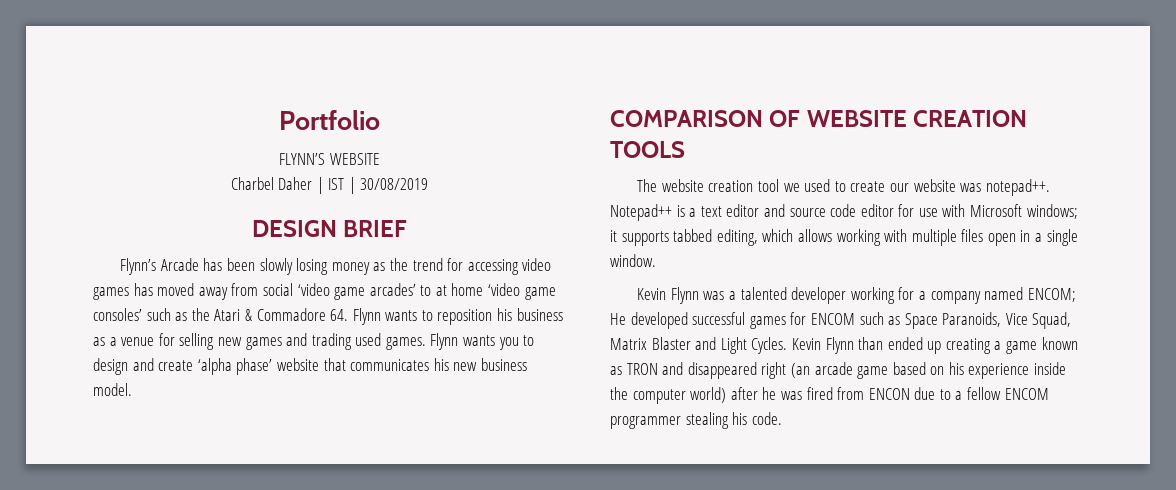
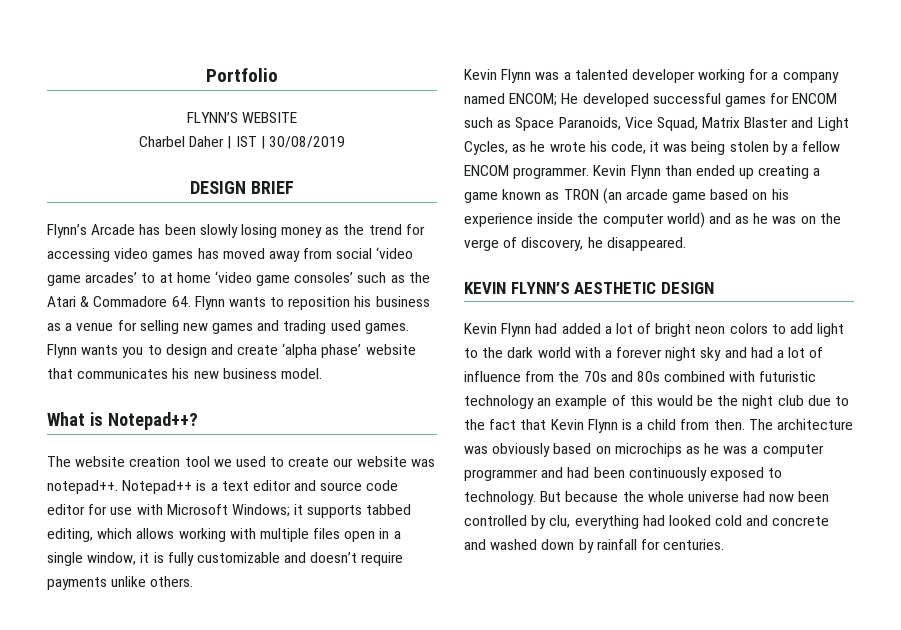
[610,110,1028,127] [610,141,685,158] COMPARISON OF WEBSITE CREATION TOOLS -> [47,412,198,430] What is Notepad++?
[1026,204,1078,219] windows; -> [231,504,290,517] Windows;
[610,254,656,267] window. -> [87,552,404,566] [47,576,194,590] window, it is fully customizable and doesn’t require payments unlike others.
[751,337,788,354] Cycles. -> [464,141,841,155] [464,165,590,179] Cycles, as he wrote his code, it was being stolen by a fellow ENCOM programmer.
[662,362,787,379] and disappeared right -> (599, 194) none
[730,387,1049,400] [610,412,782,429] after he was fired from ENCON due to a fellow ENCOM programmer stealing his code. -> [708,213,841,224] [464,237,686,251] [464,282,714,294] [464,323,845,337] [464,347,824,361] [464,371,817,382] [464,395,850,409] [464,419,854,433] [464,443,824,457] [464,467,783,481] [464,491,830,505] [464,515,830,529] [464,539,725,553] and as he was on the verge of discovery, he disappeared. // KEVIN FLYNN’S AESTHETIC DESIGN // Kevin Flynn had added a lot of bright neon colors to add light to the dark world with a forever night sky and had a lot of influence from the 70s and 80s combined with futuristic technology an example of this would be the night club due to the fact that Kevin Flynn is a child from then. The architecture was obviously based on microchips as he was a computer programmer and had been continuously exposed to technology. But because the whole universe had now been controlled by clu, everything had looked cold and concrete and washed down by rainfall for centuries.

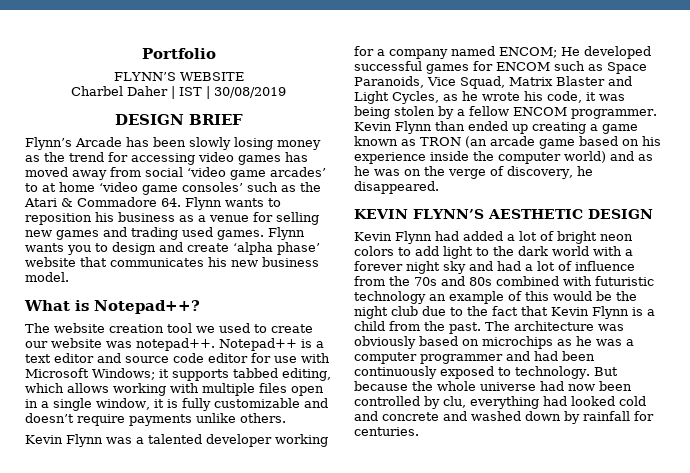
[713,419,745,430] then. -> [424,321,481,334] the past.

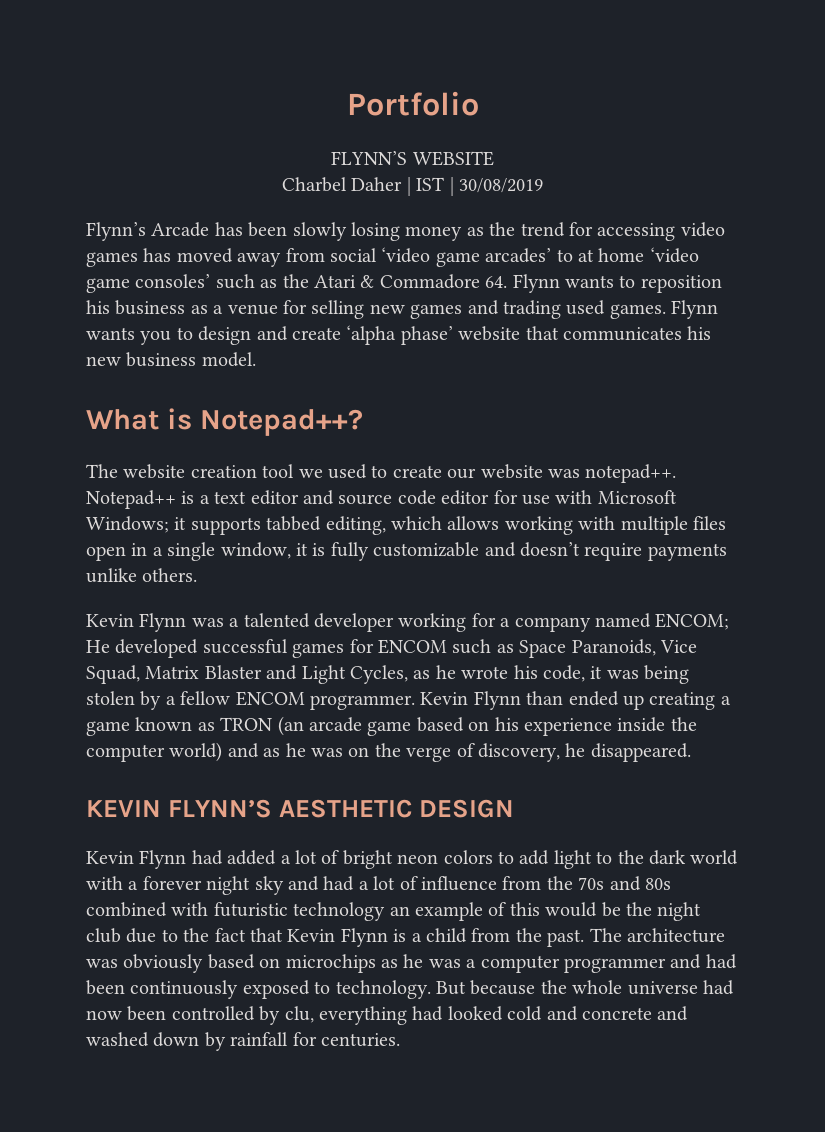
[114,114,243,125] // DESIGN BRIEF -> (543, 185) none

